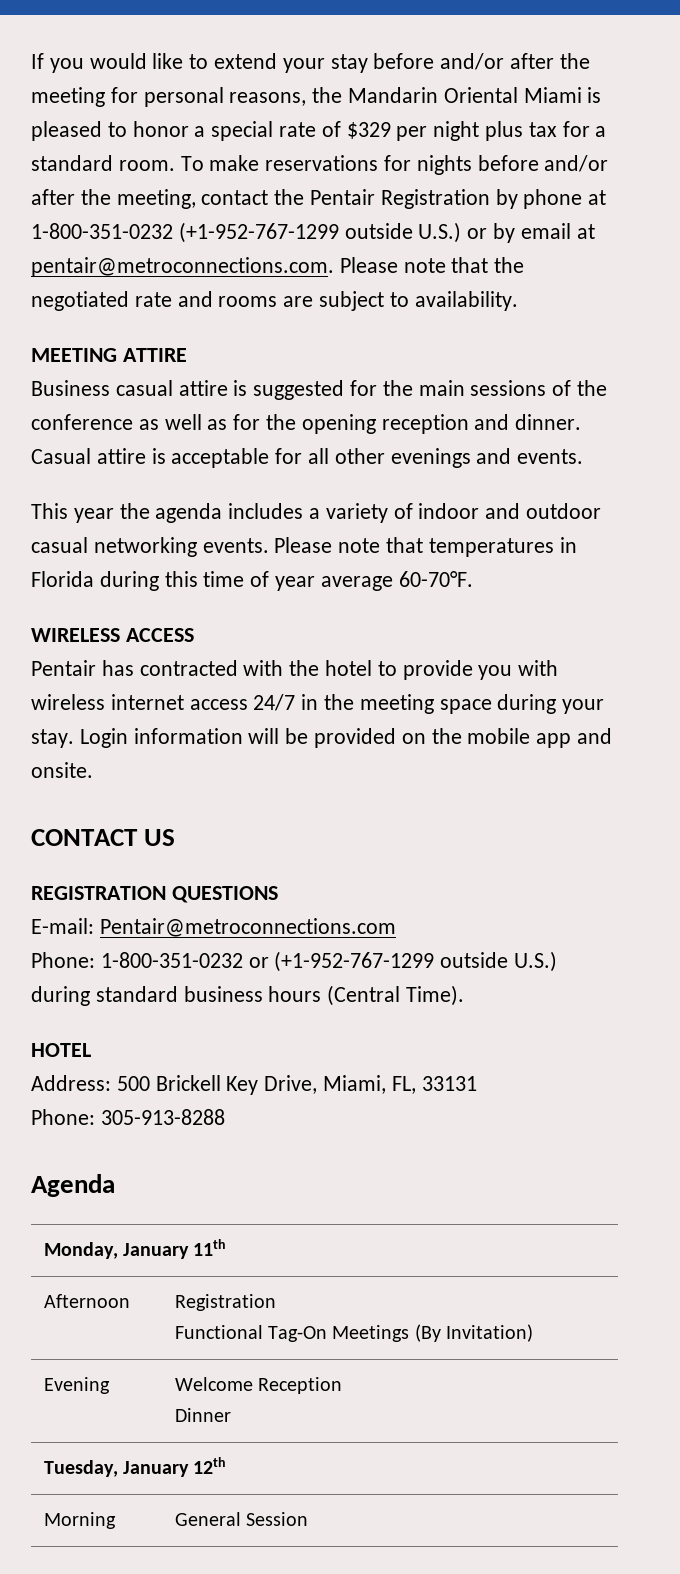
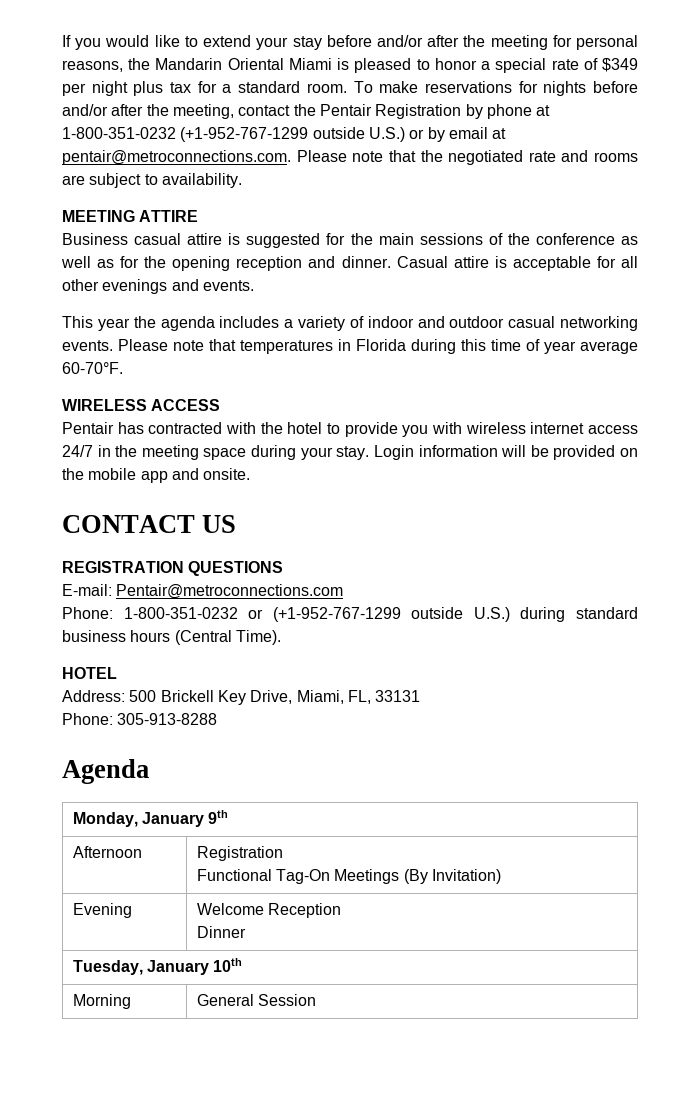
[346,122,391,139] $329 -> [602,58,638,72] $349
[193,1239,227,1256] 11th -> [208,810,229,824] 9th
[193,1457,227,1474] 12th -> [213,958,243,972] 10th

